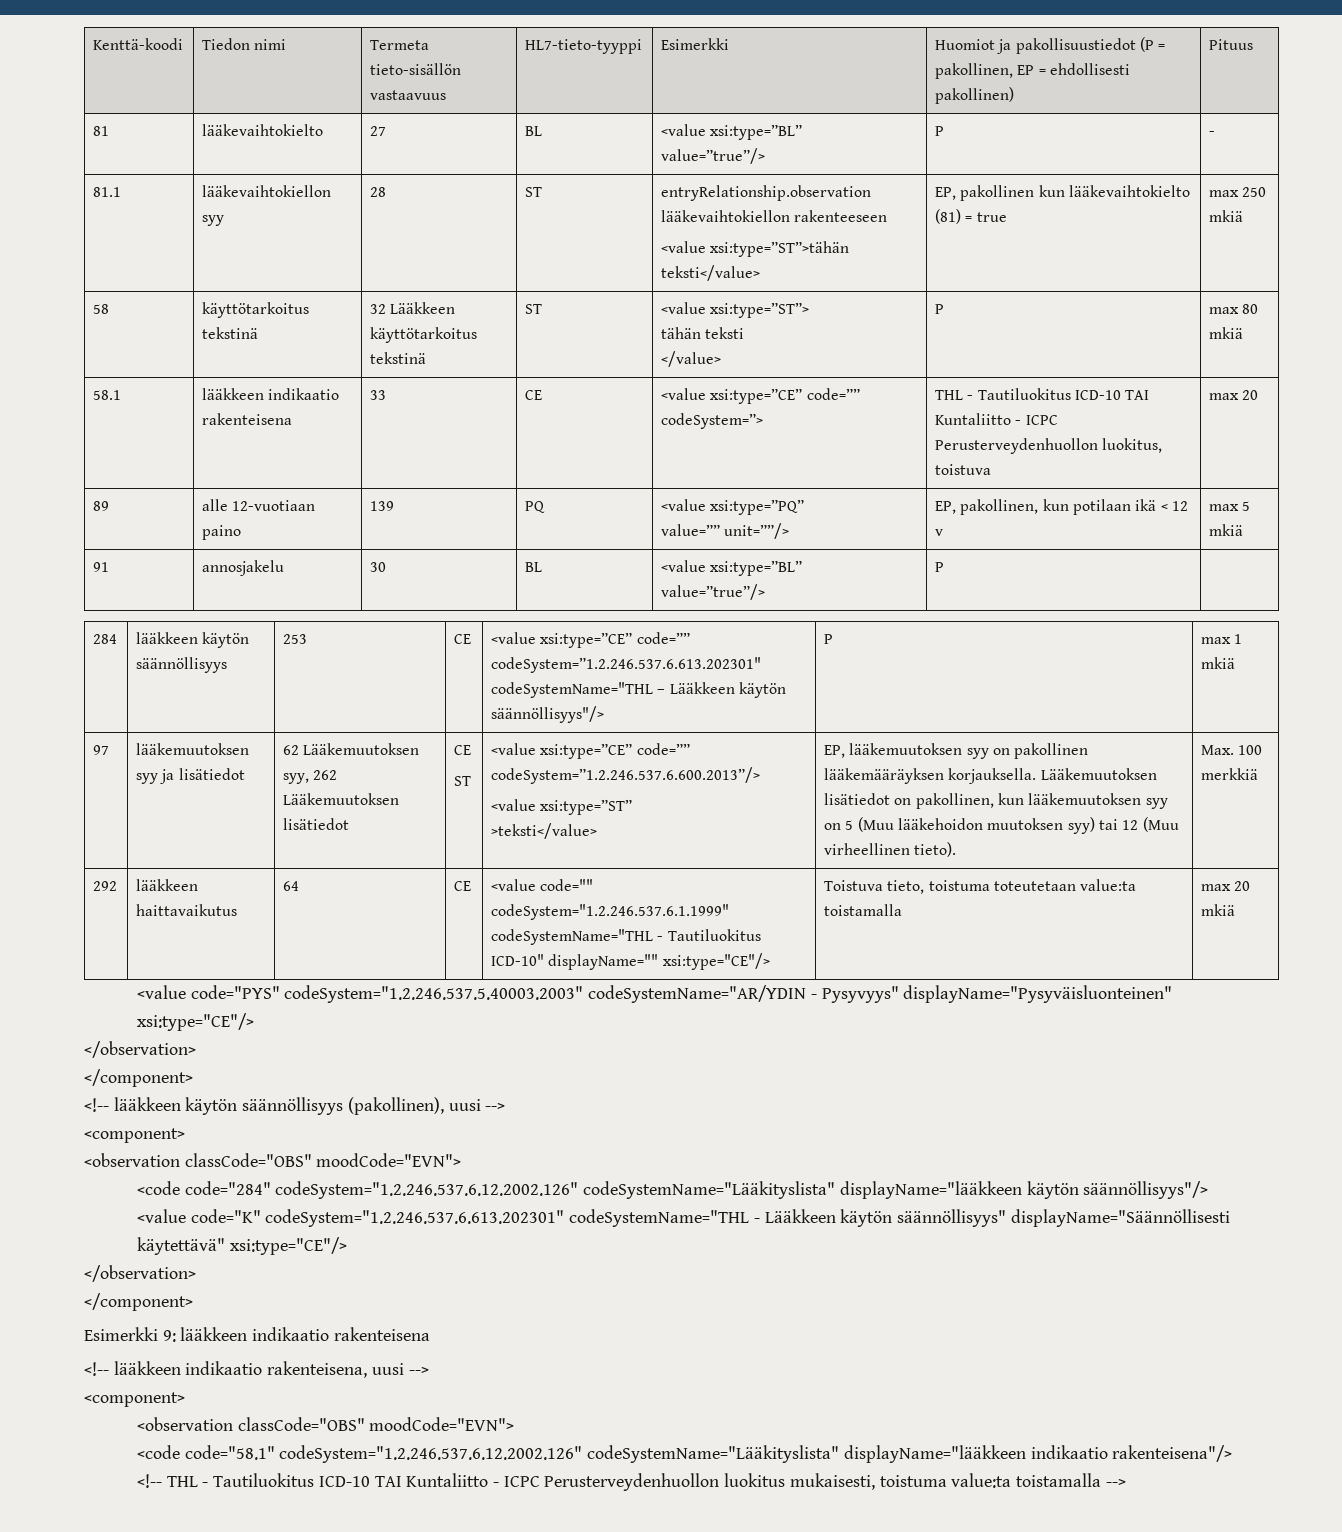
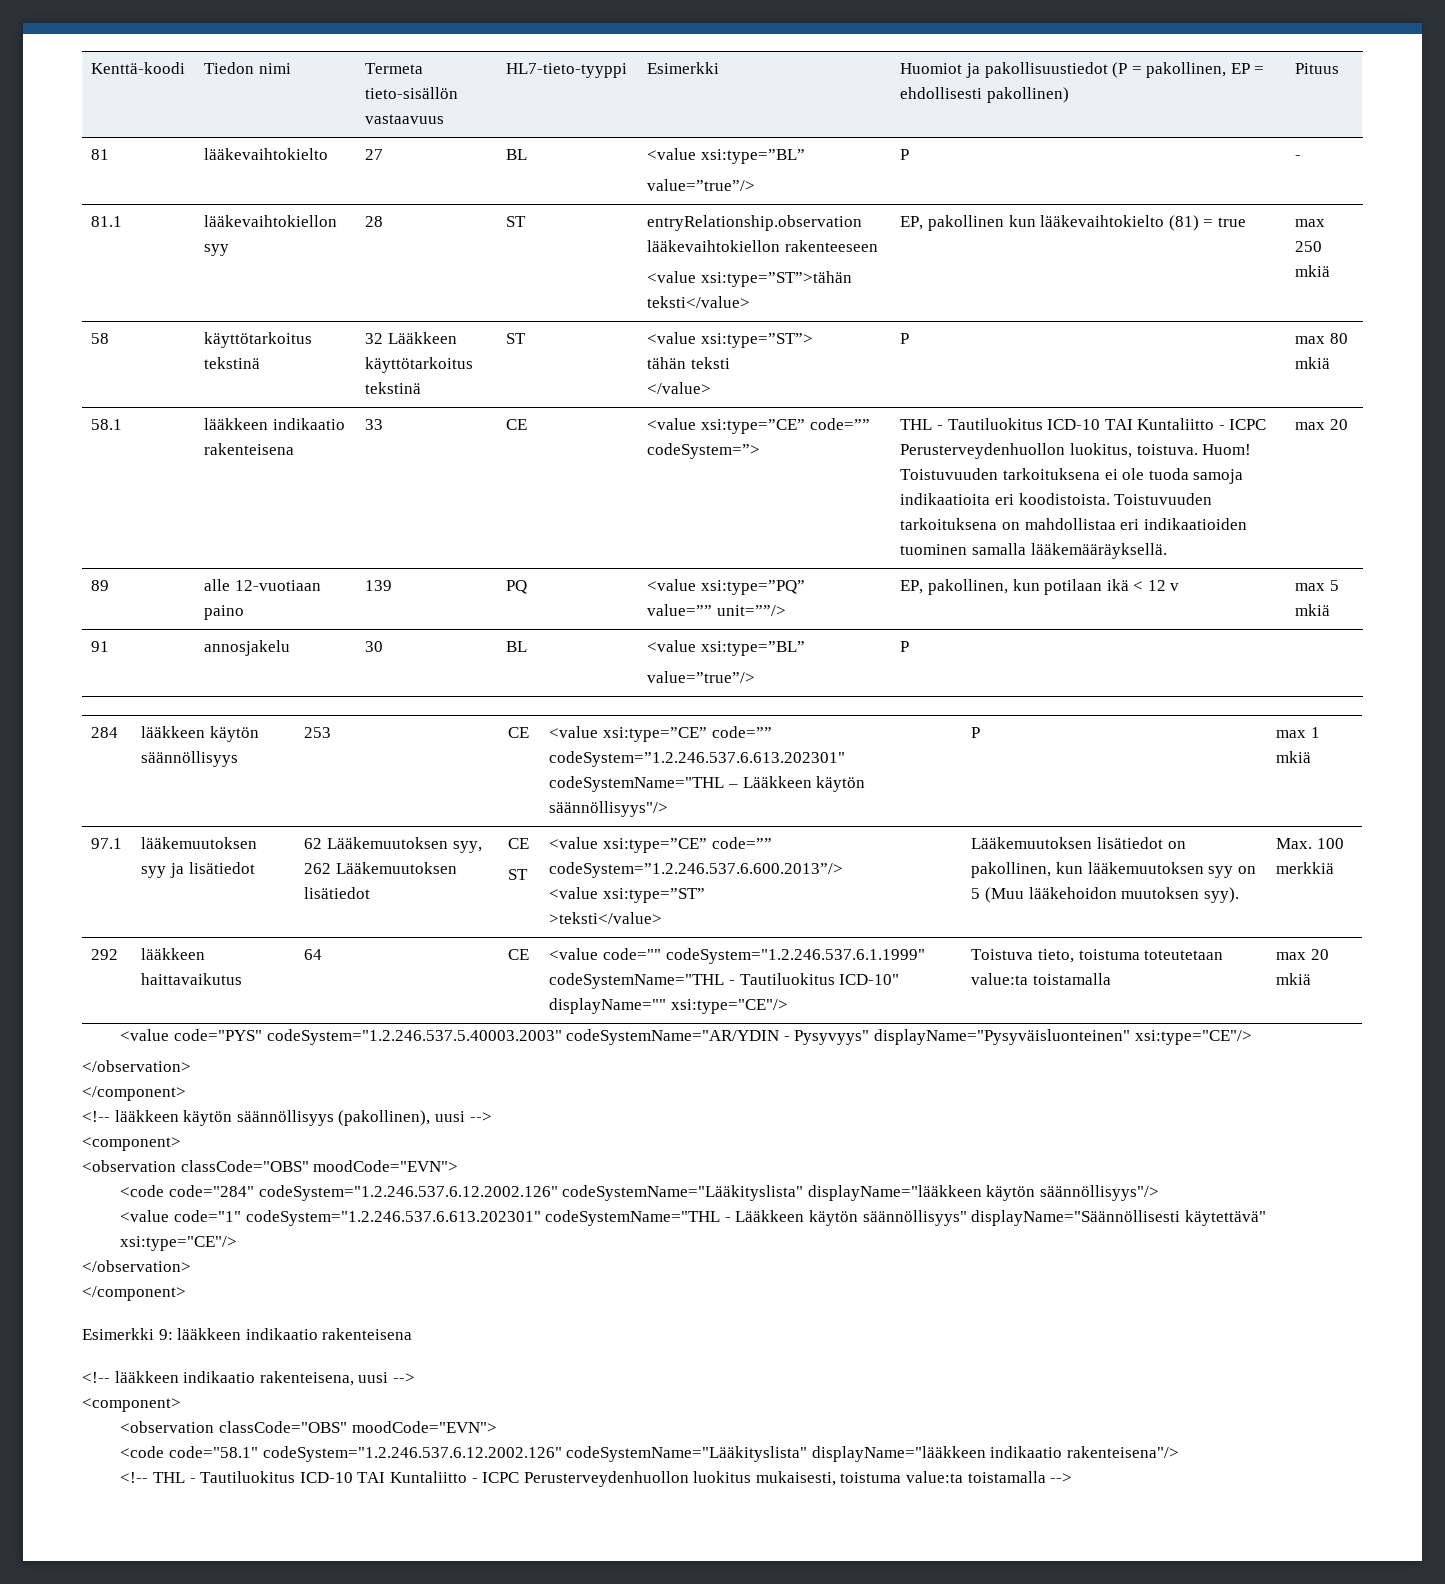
[935,464,992,475] toistuva -> [1136,444,1252,455] [900,468,1244,484] [900,493,1213,505] [900,518,1247,530] [900,543,1167,559] toistuva. Huom! Toistuvuuden tarkoituksena ei ole tuoda samoja indikaatioita eri koodistoista. Toistuvuuden tarkoituksena on mahdollistaa eri indikaatioiden tuominen samalla lääkemääräyksellä.
[93,745,110,755] 97 -> [91,838,123,849] 97.1
[824,743,1089,759] [824,768,1037,784] EP, lääkemuutoksen syy on pakollinen lääkemääräyksen korjauksella. -> (663, 918) none
[1067,817,1179,834] [824,842,957,857] syy) tai 12 (Muu virheellinen tieto). -> [1203,887,1239,903] syy).
[190,1209,261,1223] code="K" -> [173,1210,241,1222] code="1"

